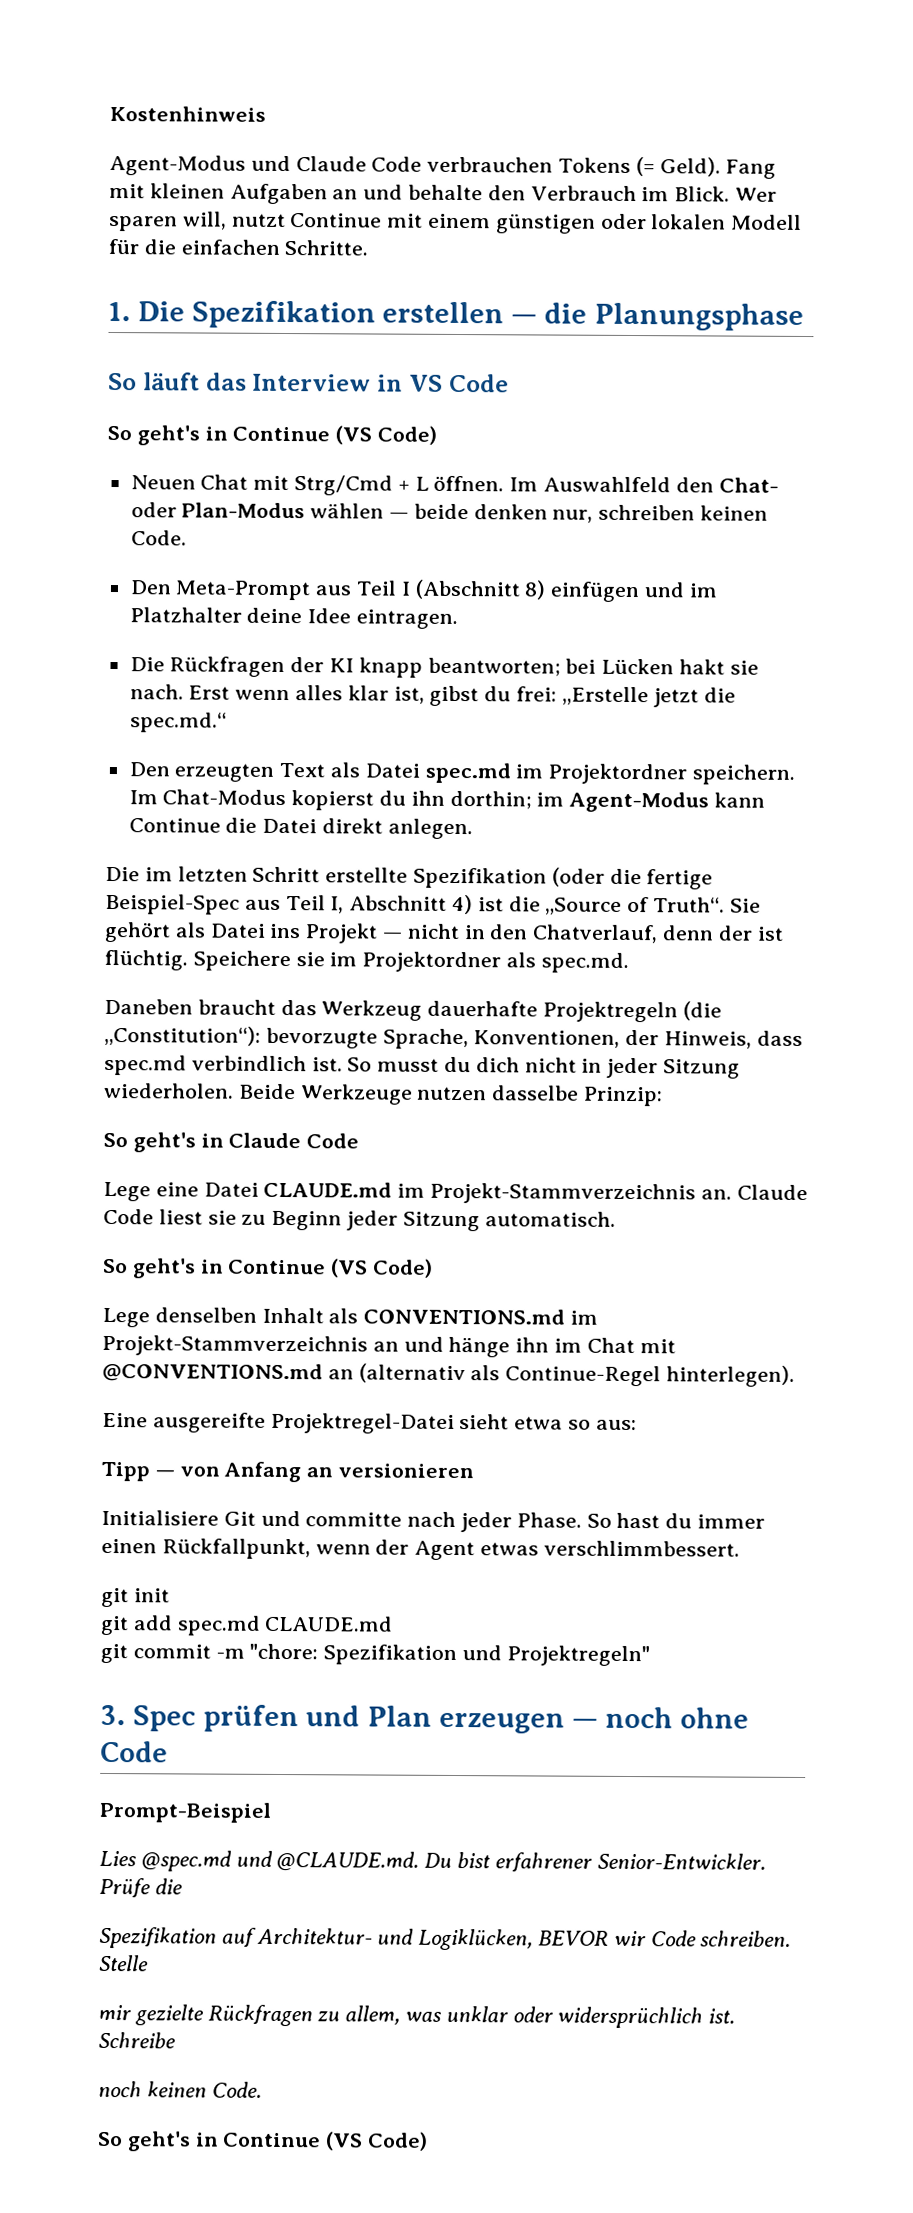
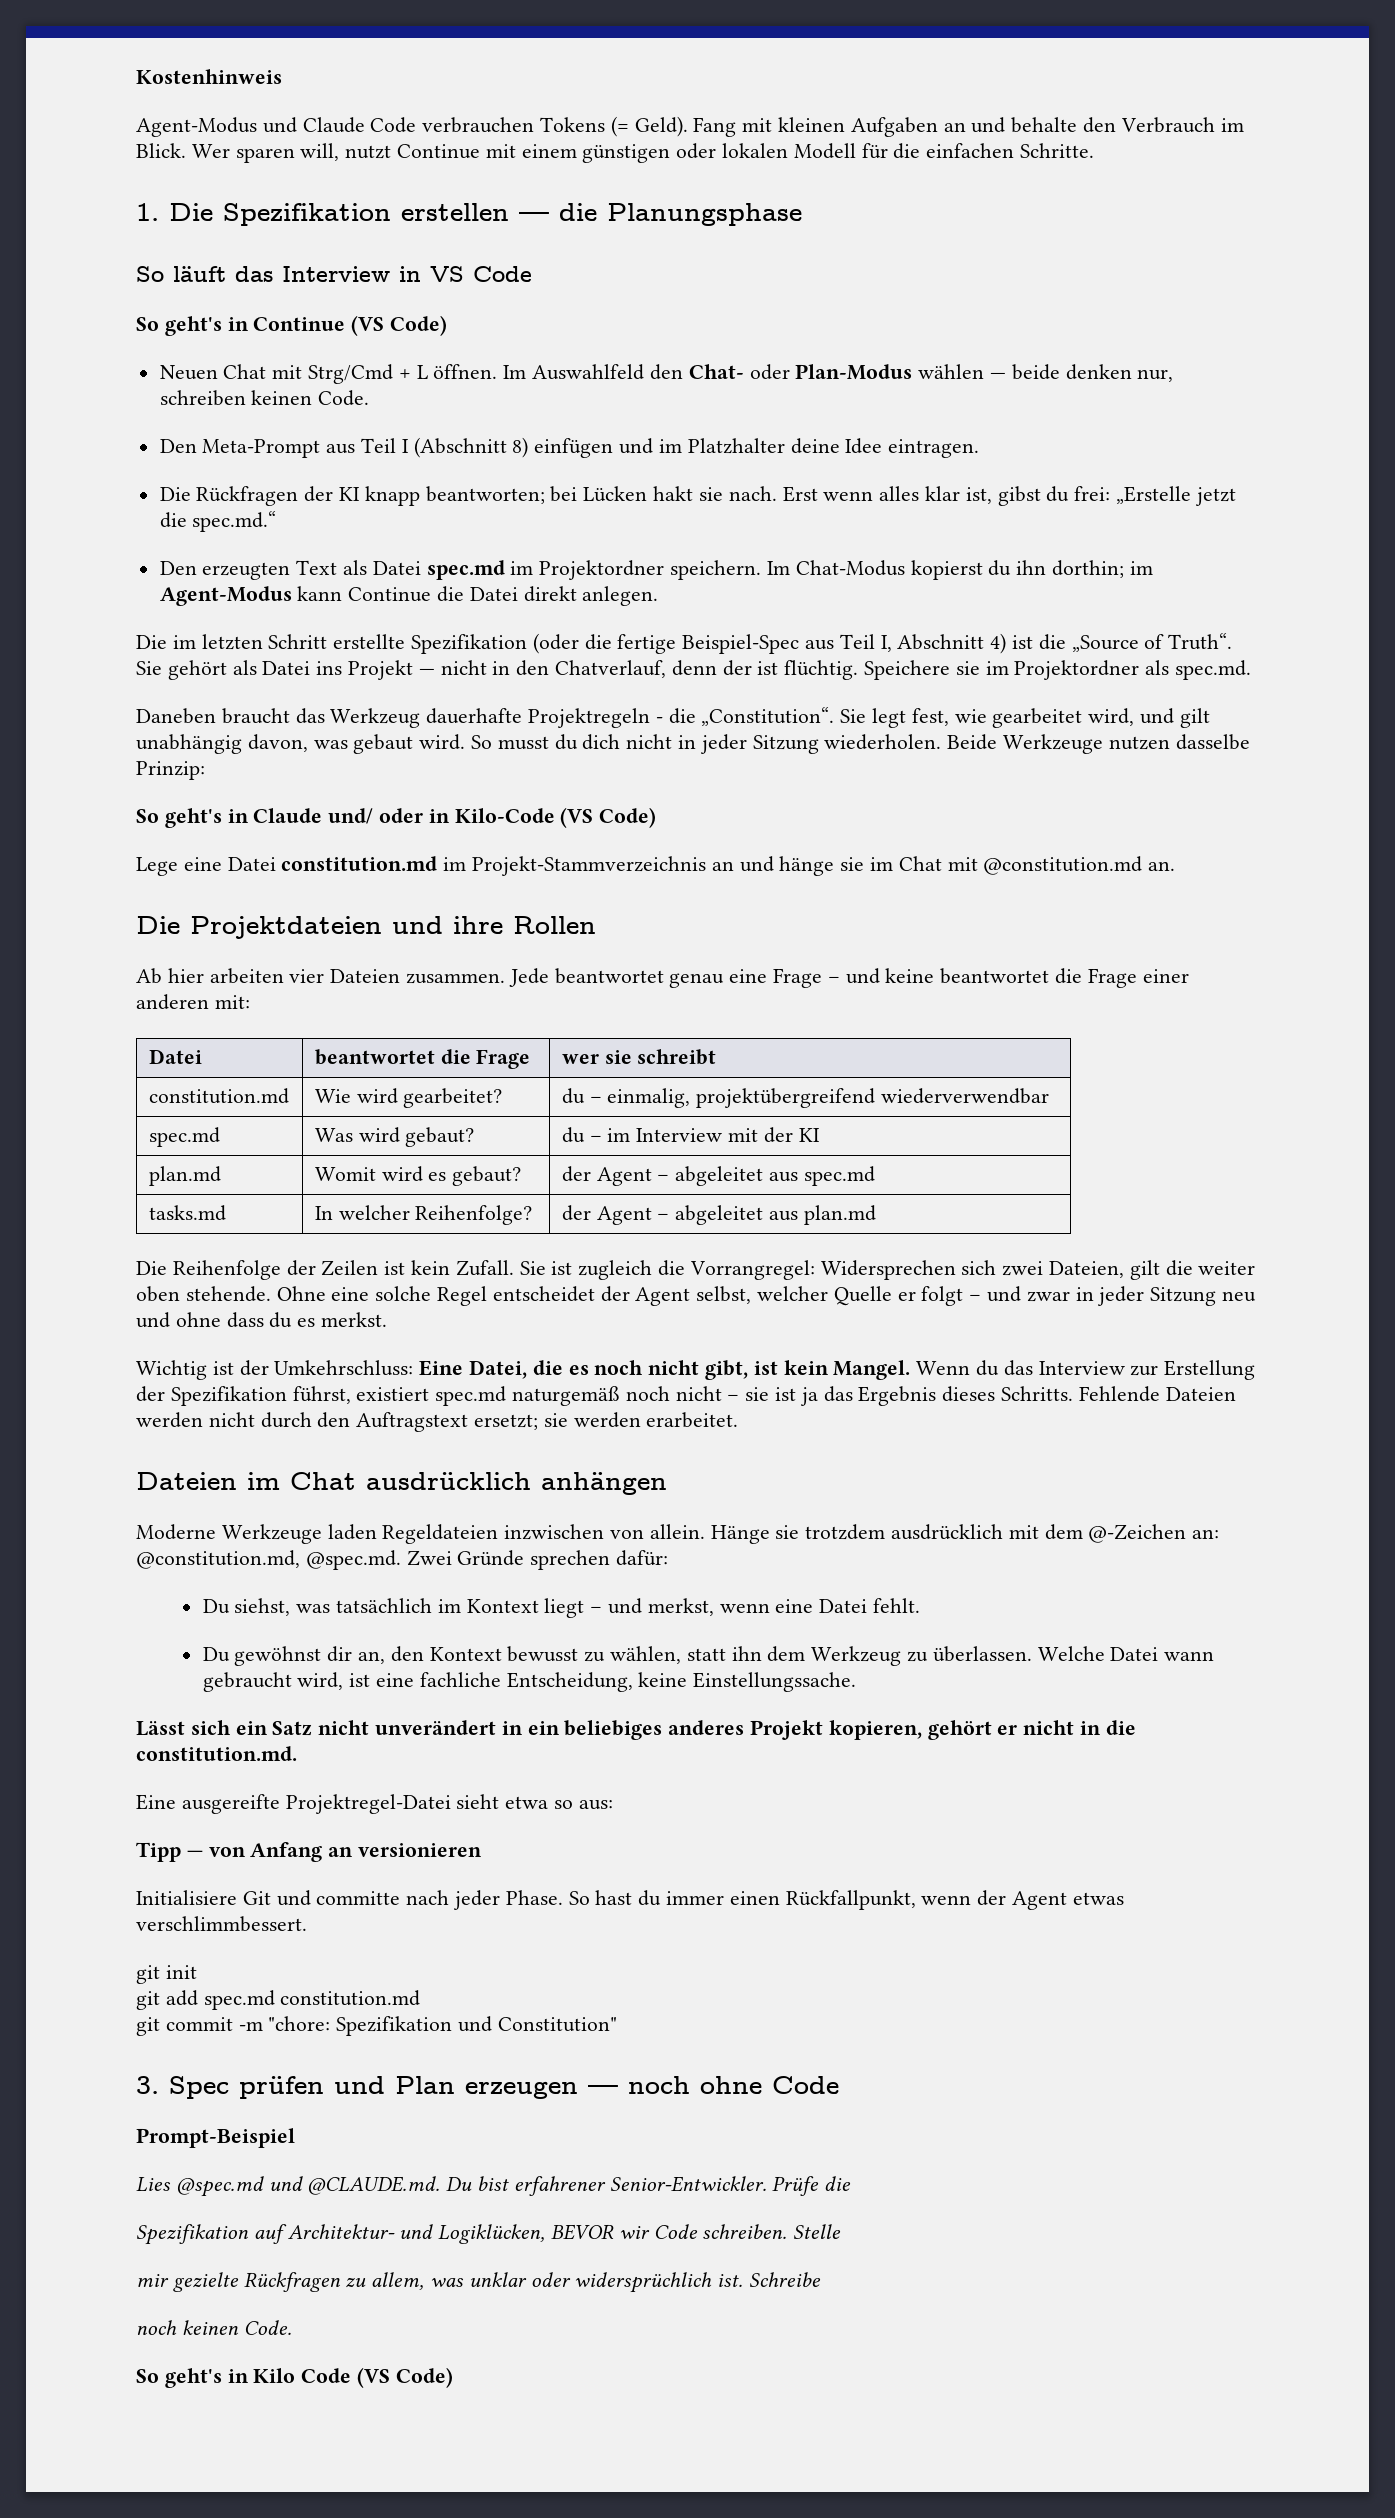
[682,1001,722,1021] [104,1025,803,1050] [104,1054,343,1076] (die „Constitution“): bevorzugte Sprache, Konventionen, der Hinweis, dass spec.md verbindlich ist. -> [655,707,1210,728] [136,734,466,754] - die „Constitution“. Sie legt fest, wie gearbeitet wird, und gilt unabhängig davon, was gebaut wird.
[306,1133,360,1149] [103,1181,808,1205] [103,1208,616,1232] [103,1258,434,1279] [102,1307,566,1328] Code // Lege eine Datei CLAUDE.md im Projekt-Stammverzeichnis an. Claude Code liest sie zu Beginn jeder Sitzung automatisch. // So geht's in Continue (VS Code) // Lege denselben Inhalt als CONVENTIONS.md -> [328,807,657,828] [136,856,438,876] und/ oder in Kilo-Code (VS Code) // Lege eine Datei constitution.md
[515,1337,550,1353] ihn -> [840,857,865,871] sie
[102,1362,796,1387] @CONVENTIONS.md an (alternativ als Continue-Regel hinterlegen). -> [983,856,1176,875] [136,916,596,939] [136,968,1189,988] [136,994,250,1010] [148,1049,202,1064] [314,1049,531,1069] [561,1049,717,1065] [148,1088,289,1104] [314,1088,503,1108] [561,1088,1049,1108] [148,1127,220,1147] [314,1127,475,1147] [561,1127,820,1143] [148,1166,221,1186] [314,1166,522,1186] [561,1166,875,1186] [148,1205,226,1221] [314,1205,533,1225] [561,1205,876,1225] [136,1260,1256,1280] [136,1286,1257,1306] [136,1312,388,1328] [136,1360,1256,1380] [136,1386,1236,1406] [136,1412,739,1432] [136,1472,667,1495] [136,1524,1220,1544] [136,1550,669,1570] [202,1598,921,1618] [202,1646,1215,1666] [202,1672,857,1692] [136,1720,1136,1740] [136,1746,297,1761] @constitution.md an. // Die Projektdateien und ihre Rollen // Ab hier arbeiten vier Dateien zusammen. Jede beantwortet genau eine Frage – und keine beantwortet die Frage einer anderen mit: // Datei | beantwortet die Frage | wer sie schreibt // constitution.md | Wie wird gearbeitet? | du – einmalig, projektübergreifend wiederverwendbar // spec.md | Was wird gebaut? | du – im Interview mit der KI // plan.md | Womit wird es gebaut? | der Agent – abgeleitet aus spec.md // tasks.md | In welcher Reihenfolge? | der Agent – abgeleitet aus plan.md // Die Reihenfolge der Zeilen ist kein Zufall. Sie ist zugleich die Vorrangregel: Widersprechen sich zwei Dateien, gilt die weiter oben stehende. Ohne eine solche Regel entscheidet der Agent selbst, welcher Quelle er folgt – und zwar in jeder Sitzung neu und ohne dass du es merkst. // Wichtig ist der Umkehrschluss: Eine Datei, die es noch nicht gibt, ist kein Mangel. Wenn du das Interview zur Erstellung der Spezifikation führst, existiert spec.md naturgemäß noch nicht – sie ist ja das Ergebnis dieses Schritts. Fehlende Dateien werden nicht durch den Auftragstext ersetzt; sie werden erarbeitet. // Dateien im Chat ausdrücklich anhängen // Moderne Werkzeuge laden Regeldateien inzwischen von allein. Hänge sie trotzdem ausdrücklich mit dem @-Zeichen an: @constitution.md, @spec.md. Zwei Gründe sprechen dafür: // Du siehst, was tatsächlich im Kontext liegt – und merkst, wenn eine Datei fehlt. // Du gewöhnst dir an, den Kontext bewusst zu wählen, statt ihn dem Werkzeug zu überlassen. Welche Datei wann gebraucht wird, ist eine fachliche Entscheidung, keine Einstellungssache. // Lässt sich ein Satz nicht unverändert in ein beliebiges anderes Projekt kopieren, gehört er nicht in die constitution.md.
[264,1615,394,1632] CLAUDE.md -> [280,1990,421,2006] constitution.md
[506,1645,650,1667] Projektregeln" -> [497,2017,617,2032] Constitution"
[223,2132,322,2148] Continue -> [253,2368,352,2383] Kilo Code

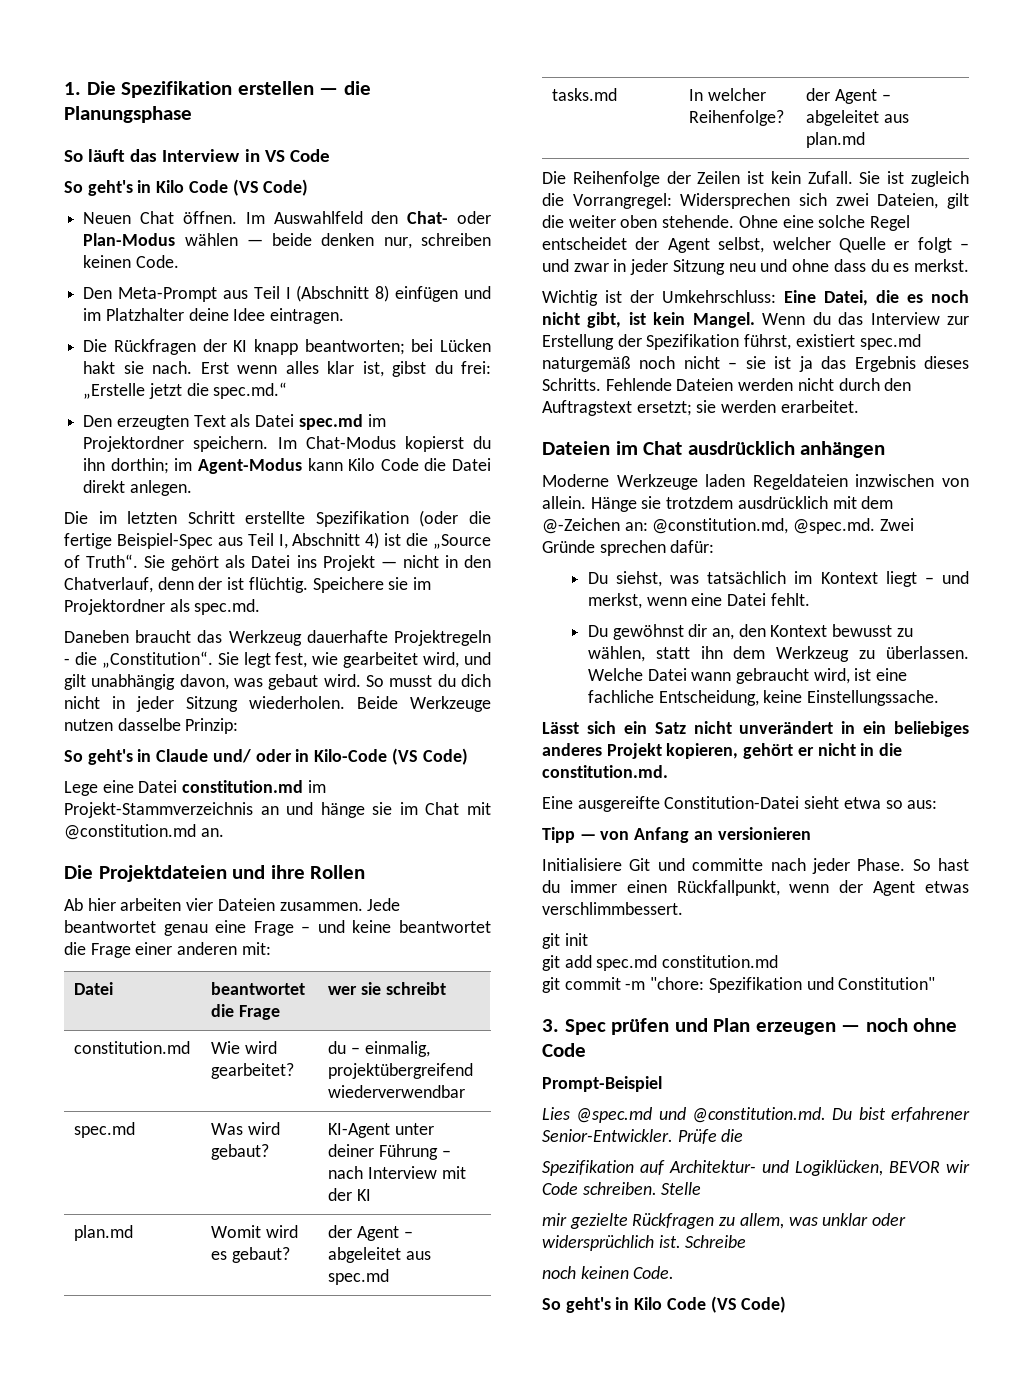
[136,69,282,84] [136,116,1244,137] [136,143,1095,163] Kostenhinweis // Agent-Modus und Claude Code verbrauchen Tokens (= Geld). Fang mit kleinen Aufgaben an und behalte den Verbrauch im Blick. Wer sparen will, nutzt Continue mit einem günstigen oder lokalen Modell für die einfachen Schritte. // -> (64, 88) none
[253,317,346,331] Continue -> [156,180,228,193] Kilo Code
[272,364,428,384] mit Strg/Cmd + L -> (175, 217) none
[348,587,432,602] Continue -> [348,458,419,471] Kilo Code
[561,1127,631,1143] du – im -> [328,1123,434,1138] [328,1144,451,1160] [328,1166,364,1179] KI-Agent unter deiner Führung – nach
[285,1794,451,1814] Projektregel-Datei -> [664,796,800,809] Constitution-Datei
[307,2176,441,2195] @CLAUDE.md. -> [692,1107,826,1123] @constitution.md.

